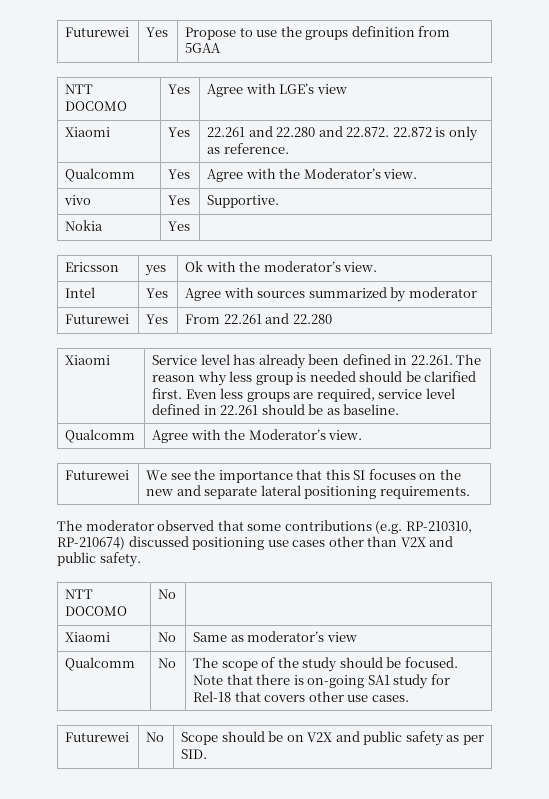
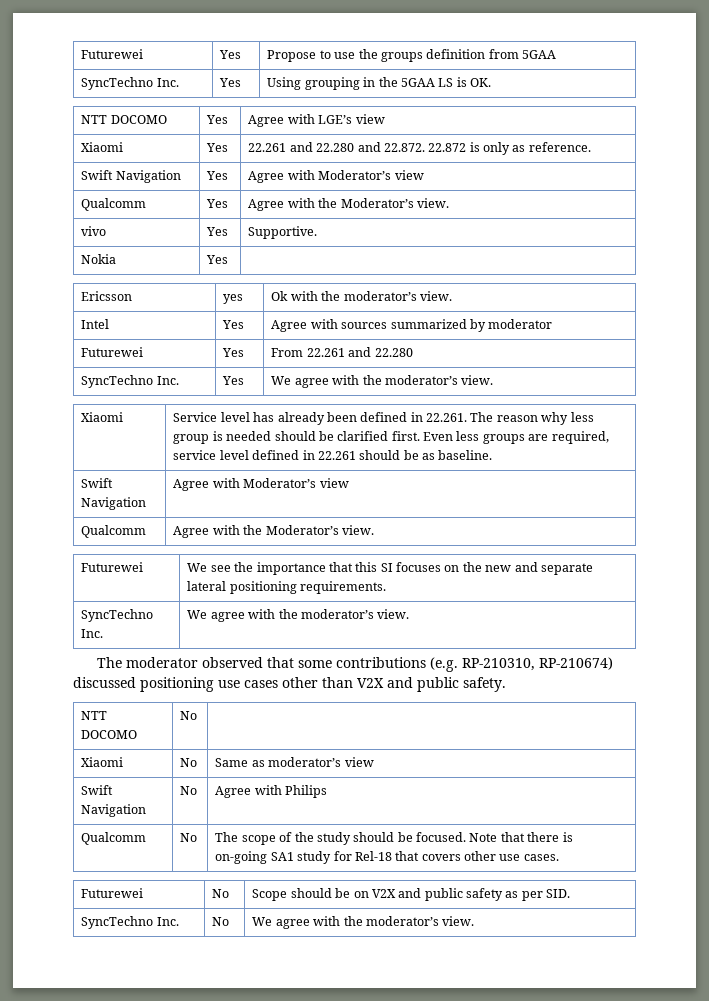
(222, 48) none -> [81,77,179,90] [219,78,242,87] [267,77,492,90] // SyncTechno Inc. | Yes | Using grouping in the 5GAA LS is OK.
(289, 148) none -> [81,170,181,183] [206,171,229,180] [248,170,424,183] // Swift Navigation | Yes | Agree with Moderator’s view
(332, 319) none -> [81,375,179,388] [222,376,245,385] [271,375,494,388] // SyncTechno Inc. | Yes | We agree with the moderator’s view.
(400, 409) none -> [81,478,114,488] [81,497,147,510] [173,478,349,491] // Swift Navigation | Agree with Moderator’s view
(470, 492) none -> [81,609,154,622] [81,629,104,638] [187,609,410,622] // SyncTechno Inc. | We agree with the moderator’s view.
(357, 637) none -> [81,785,114,795] [81,804,147,817] [180,786,198,795] [215,785,328,798] // Swift Navigation | No | Agree with Philips
(208, 754) none -> [81,916,179,929] [212,917,230,926] [252,916,475,929] // SyncTechno Inc. | No | We agree with the moderator’s view.

